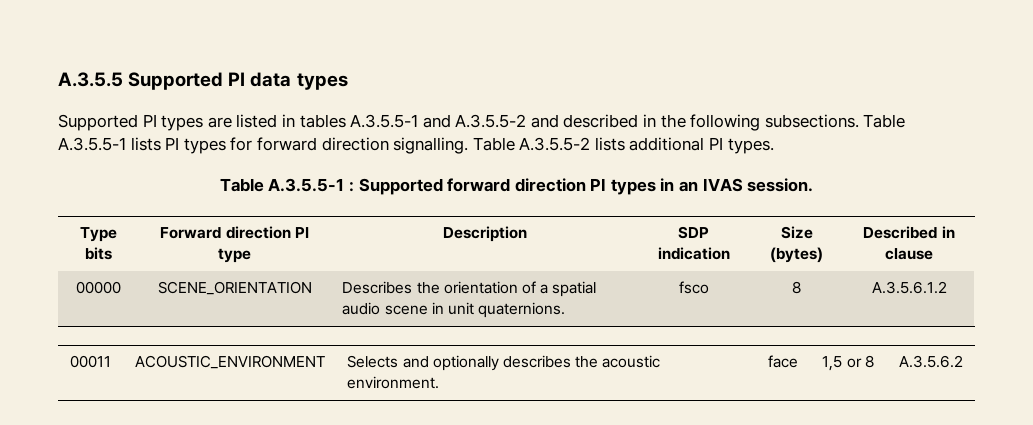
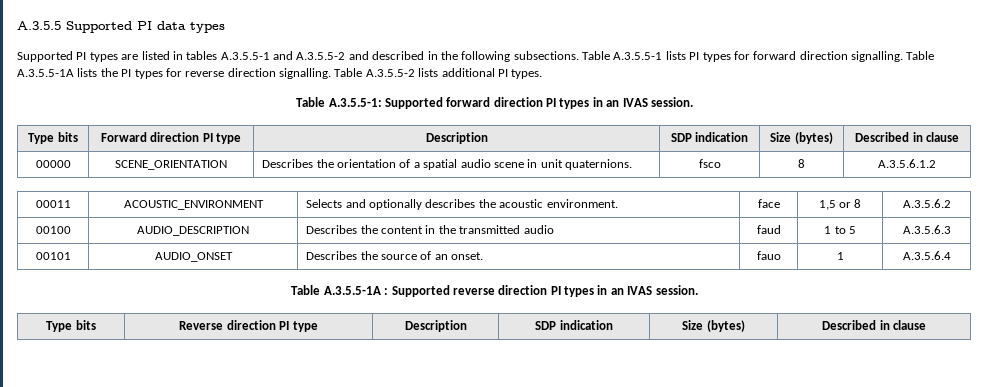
(515, 144) none -> [17,68,363,79] A.3.5.5-1A lists the PI types for reverse direction signalling. Table
[268,178,354,192] A.3.5.5-1 : -> [328,98,382,107] A.3.5.5-1:
(963, 361) none -> [35,226,71,234] [137,226,249,236] [306,225,554,234] [756,225,781,234] [824,226,856,234] [902,225,951,234] [35,252,71,260] [154,252,233,262] [306,251,484,260] [756,251,781,260] [836,252,844,260] [902,251,951,260] [291,285,698,297] [46,320,96,332] [179,320,318,332] [404,320,467,332] [535,320,613,330] [682,320,745,332] [822,320,926,330] // 00100 | AUDIO_DESCRIPTION | Describes the content in the transmitted audio | faud | 1 to 5 | A.3.5.6.3 // 00101 | AUDIO_ONSET | Describes the source of an onset. | fauo | 1 | A.3.5.6.4 // Table A.3.5.5-1A : Supported reverse direction PI types in an IVAS session. // Type bits | Reverse direction PI type | Description | SDP indication | Size (bytes) | Described in clause

